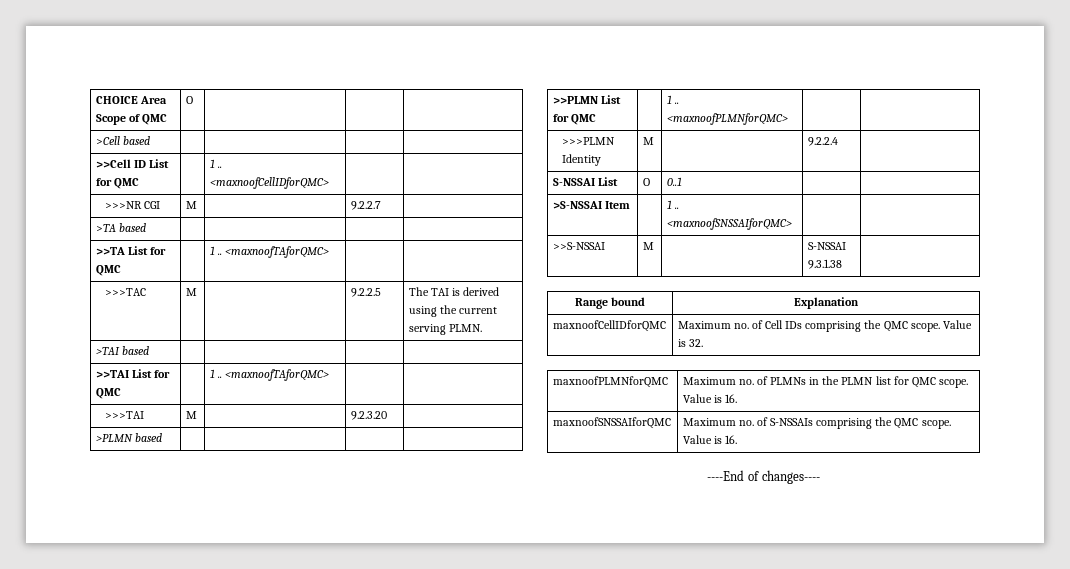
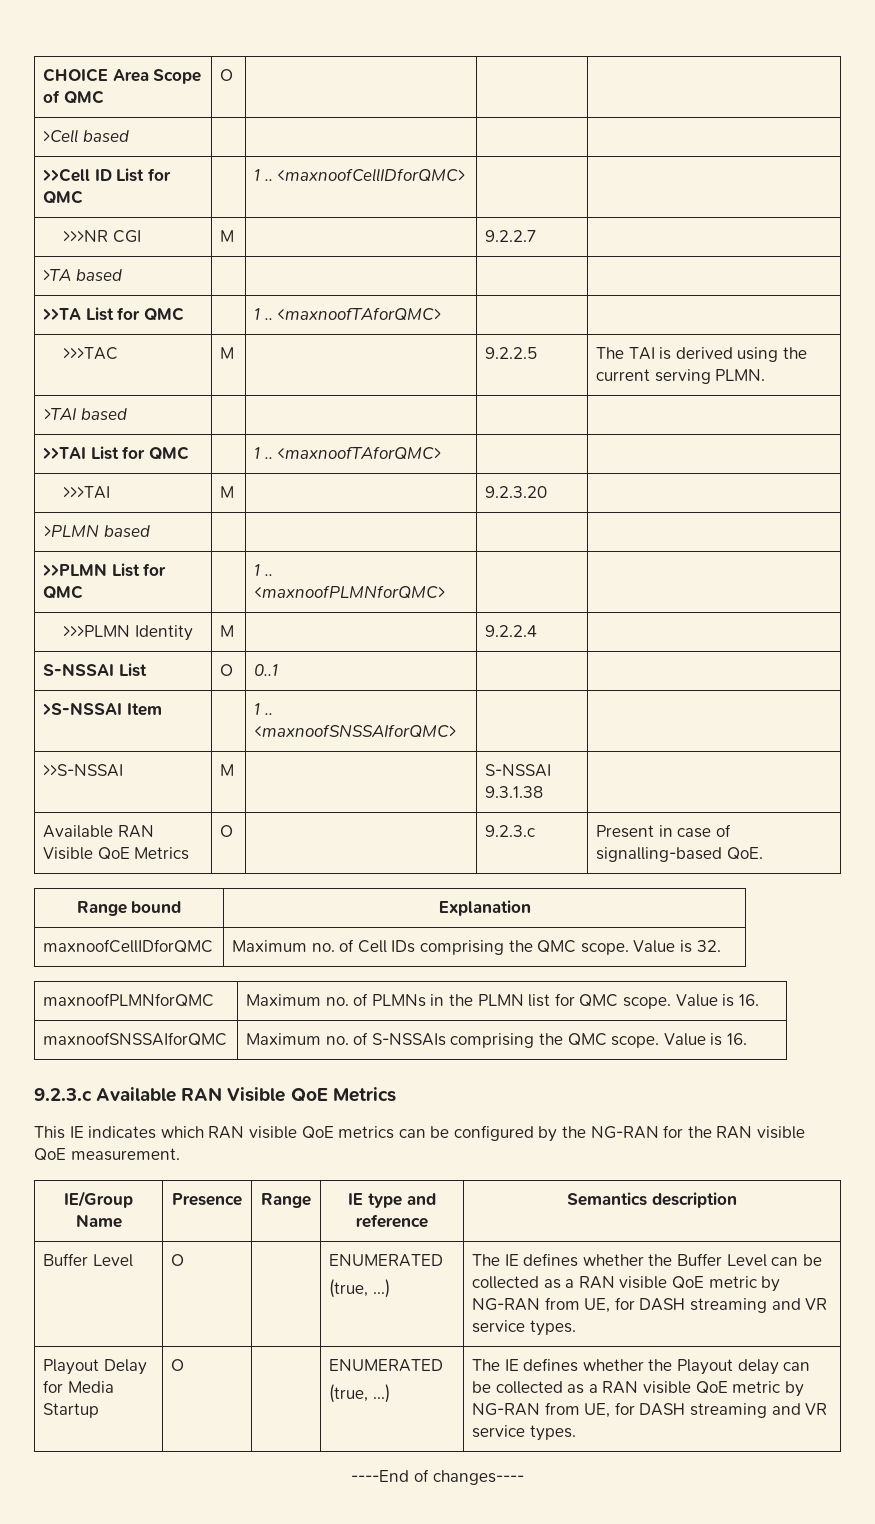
(842, 264) none -> [43,825,154,838] [43,847,190,860] [220,825,234,837] [485,825,536,837] [596,824,731,838] [596,847,763,862] // Available RAN Visible QoE Metrics | O | | 9.2.3.c | Present in case of signalling-based QoE.
(738, 439) none -> [34,1087,396,1102] [34,1125,806,1142] [34,1148,180,1161] [64,1191,133,1208] [75,1214,122,1228] [172,1193,243,1206] [261,1193,311,1208] [348,1193,436,1208] [356,1214,428,1228] [567,1192,737,1208] [43,1253,133,1267] [171,1254,185,1266] [329,1254,444,1267] [329,1279,390,1298] [472,1253,822,1267] [472,1276,781,1292] [472,1297,828,1313] [472,1320,576,1336] [43,1359,147,1375] [43,1380,114,1393] [43,1403,100,1418] [171,1359,185,1371] [329,1359,444,1372] [329,1384,390,1403] [472,1358,811,1375] [472,1381,804,1397] [472,1402,828,1418] [472,1425,576,1441] // 9.2.3.c Available RAN Visible QoE Metrics // This IE indicates which RAN visible QoE metrics can be configured by the NG-RAN for the RAN visible QoE measurement. // IE/Group Name | Presence | Range | IE type and reference | Semantics description // Buffer Level | O | | ENUMERATED // (true, ...) | The IE defines whether the Buffer Level can be collected as a RAN visible QoE metric by NG-RAN from UE, for DASH streaming and VR service types. // Playout Delay for Media Startup | O | | ENUMERATED // (true, ...) | The IE defines whether the Playout delay can be collected as a RAN visible QoE metric by NG-RAN from UE, for DASH streaming and VR service types.

